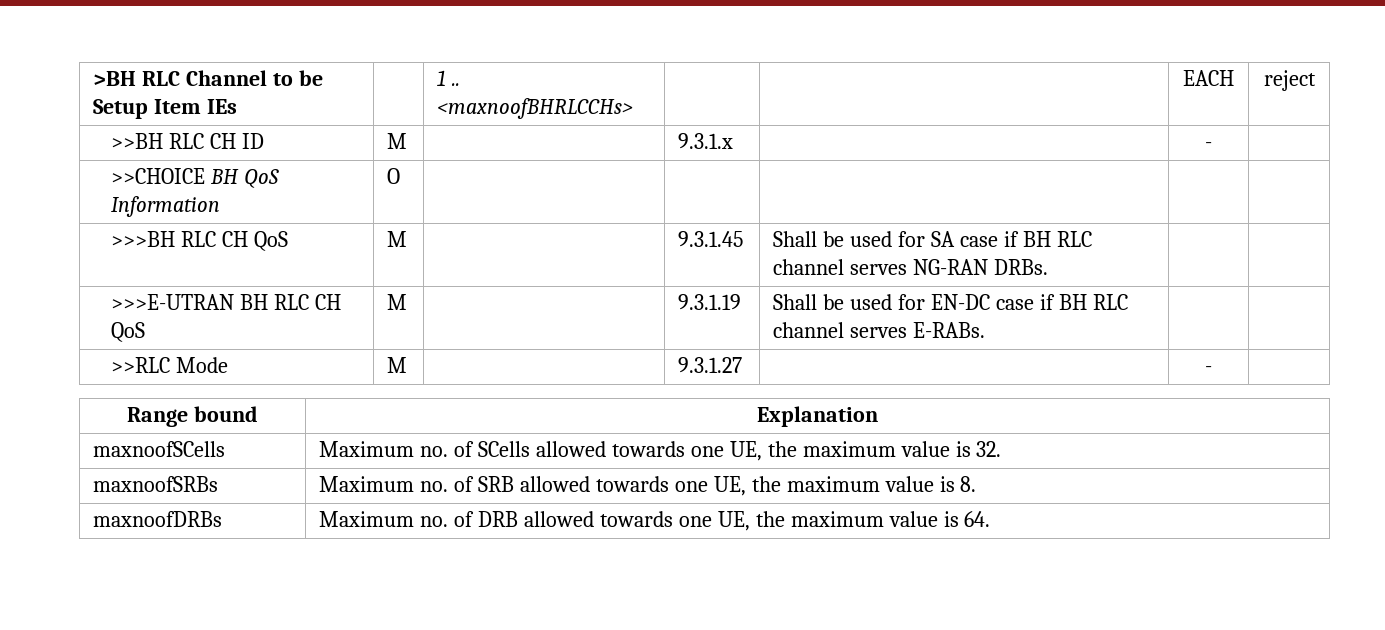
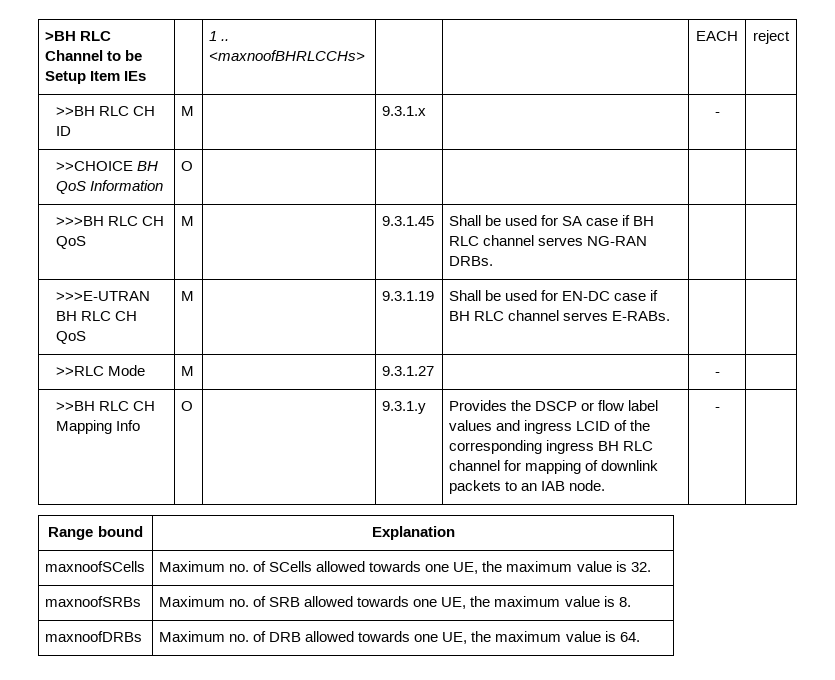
(1212, 369) none -> [56,401,156,411] [56,420,141,434] [180,401,193,411] [381,401,426,414] [448,400,659,411] [448,420,651,434] [448,440,654,454] [448,460,659,474] [448,480,606,494] [714,407,720,411] // >>BH RLC CH Mapping Info | O | | 9.3.1.y | Provides the DSCP or flow label values and ingress LCID of the corresponding ingress BH RLC channel for mapping of downlink packets to an IAB node. | - |

